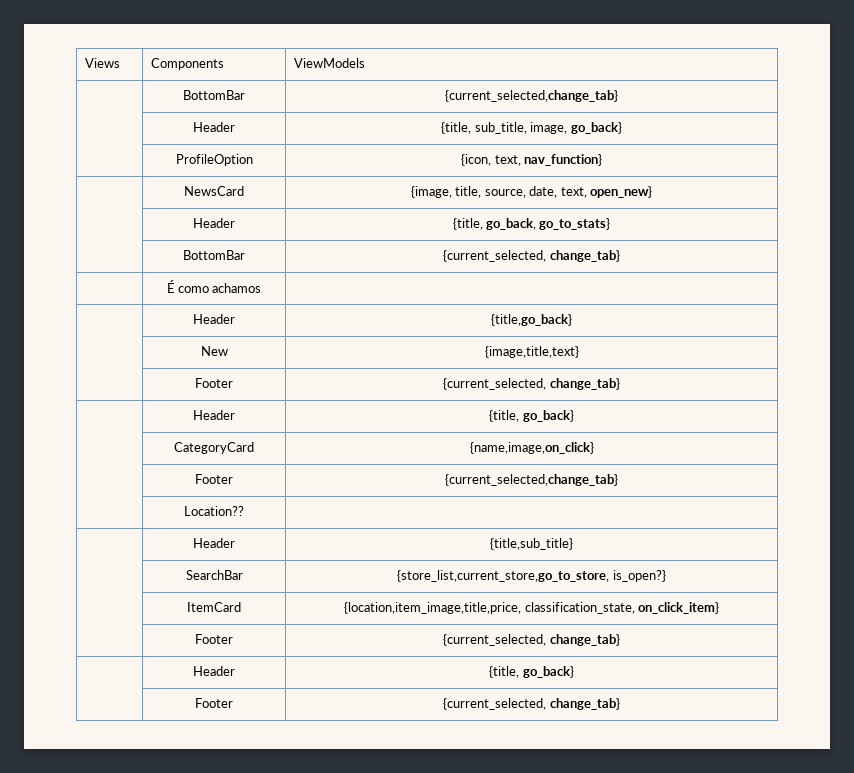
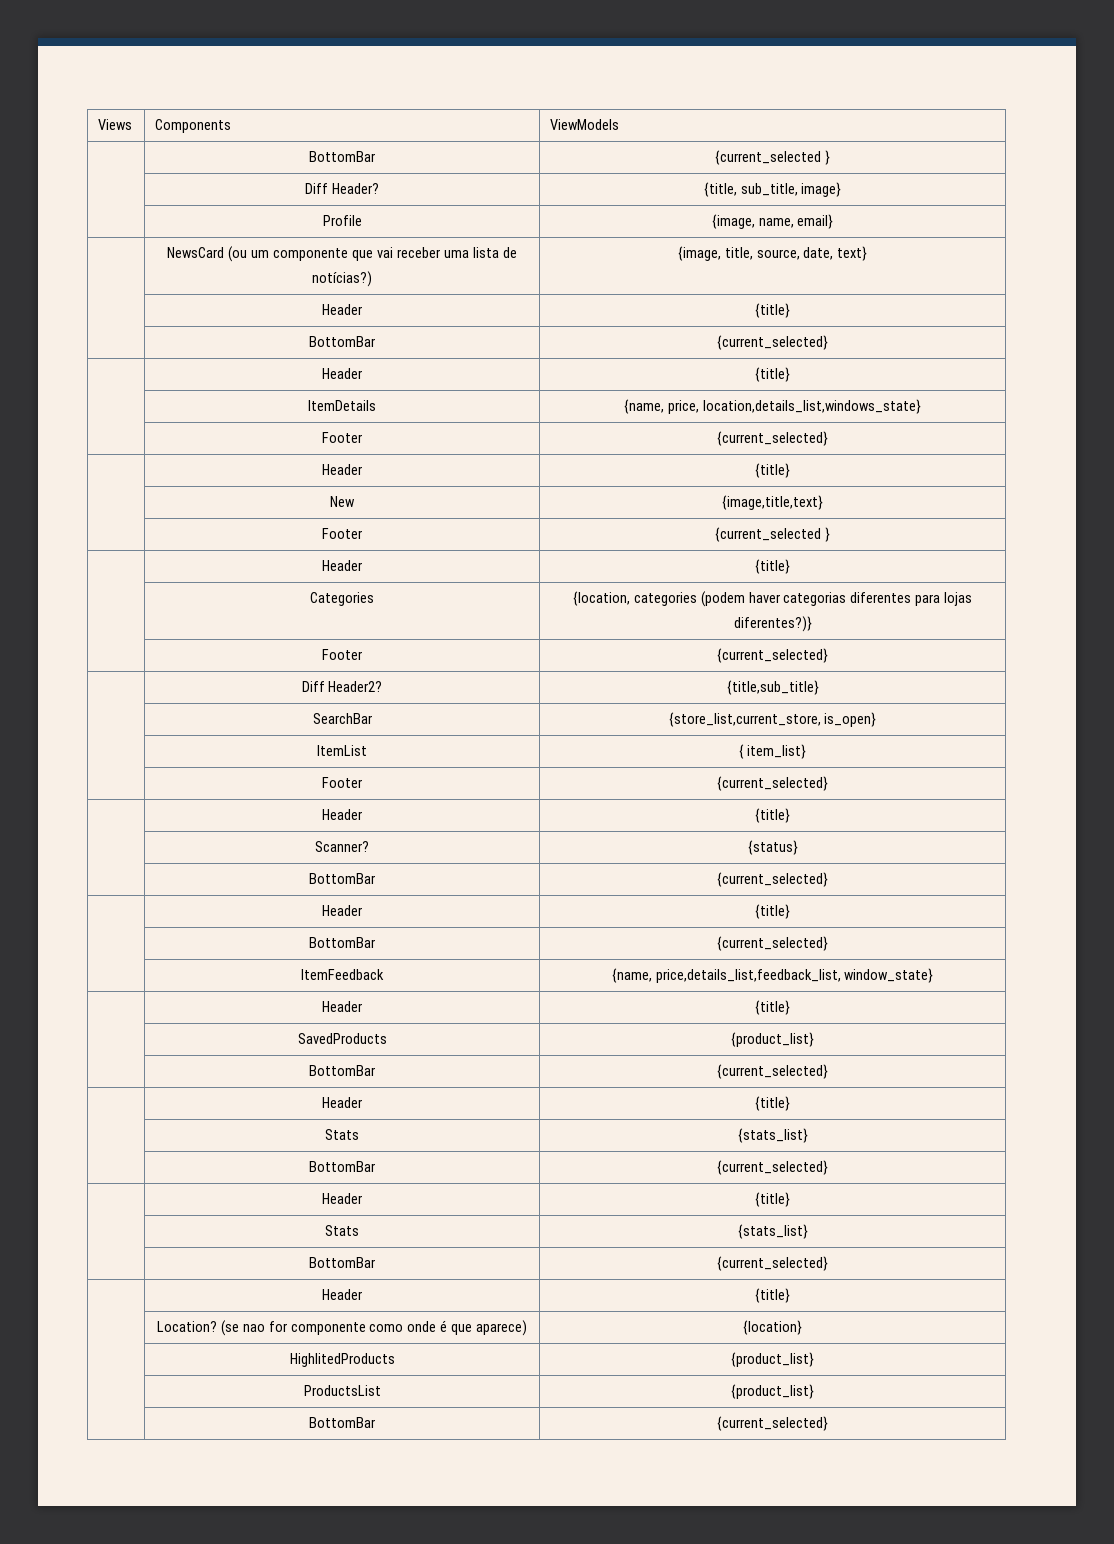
[445,90,618,102] [193,122,235,132] [441,122,622,134] [175,154,253,166] [461,154,602,166] [184,186,244,196] {current_selected,change_tab} // | Header | {title, sub_title, image, go_back} // | ProfileOption | {icon, text, nav_function} // | NewsCard -> [715,150,830,165] [305,183,379,194] [703,182,842,197] [322,215,362,226] [711,214,834,229] [167,246,517,262] [312,271,372,287] {current_selected } // | Diff Header? | {title, sub_title, image} // | Profile | {image, name, email} // | NewsCard (ou um componente que vai receber uma lista de notícias?)
[560,186,652,198] [193,218,235,228] [452,218,611,230] [183,250,245,260] [443,250,620,262] [166,280,262,293] [193,314,235,324] [491,314,572,326] text, open_new} // | Header | {title, go_back, go_to_stats} // | BottomBar | {current_selected, change_tab} // | É como achamos | // | Header | {title,go_back} -> [837,246,868,261] [322,304,362,315] [755,303,790,318] [309,336,375,347] [717,335,828,350] [322,368,362,379] [755,367,790,382] [308,400,376,411] [624,399,921,414] [322,432,362,443] [717,431,828,446] [322,464,362,475] [755,463,790,478] text} // | Header | {title} // | BottomBar | {current_selected} // | Header | {title} // | ItemDetails | {name, price, location,details_list,windows_state} // | Footer | {current_selected} // | Header | {title}
[443,378,620,390] [193,410,235,420] [489,410,574,422] [174,442,254,454] [469,442,594,454] [195,474,233,484] [445,474,618,486] [184,506,244,516] [193,538,235,548] [490,538,573,550] [185,570,243,580] [397,570,666,582] [187,602,241,612] [344,602,719,614] [195,634,233,644] [443,634,620,646] [193,666,235,676] [489,666,574,678] [195,698,233,708] [443,698,620,710] {current_selected, change_tab} // | Header | {title, go_back} // | CategoryCard | {name,image,on_click} // | Footer | {current_selected,change_tab} // | Location?? | // | Header | {title,sub_title} // | SearchBar | {store_list,current_store,go_to_store, is_open?} // | ItemCard | {location,item_image,title,price, classification_state, on_click_item} // | Footer | {current_selected, change_tab} // | Header | {title, go_back} // | Footer | {current_selected, change_tab} -> [715,527,830,542] [322,560,362,571] [755,559,790,574] [310,592,374,606] [572,591,973,607] [733,616,812,632] [322,649,362,660] [717,648,828,663] [301,681,383,692] [726,680,819,695] [312,713,372,724] [668,712,877,727] [317,745,367,756] [738,744,807,759] [322,777,362,788] [717,776,828,791] [322,809,362,820] [755,808,790,823] [315,841,369,852] [747,840,798,855] [309,873,375,884] [717,872,828,887] [322,905,362,916] [755,904,790,919] [309,937,375,948] [717,936,828,951] [301,969,384,980] [611,968,934,983] [322,1001,362,1012] [755,1000,790,1015] [297,1033,387,1044] [731,1032,814,1047] [309,1065,375,1076] [717,1064,828,1079] [322,1097,362,1108] [755,1096,790,1111] [325,1129,359,1140] [737,1128,808,1143] [309,1161,375,1172] [717,1160,828,1175] [322,1193,362,1204] [755,1192,790,1207] [325,1225,359,1236] [737,1224,808,1239] [309,1257,375,1268] [717,1256,828,1271] [322,1289,362,1300] [755,1288,790,1303] [156,1320,528,1336] [743,1320,802,1335] [289,1353,395,1367] [731,1352,814,1367] [303,1385,381,1396] [731,1384,814,1399] [309,1417,375,1428] [717,1416,828,1431] {current_selected } // | Header | {title} // | Categories | {location, categories (podem haver categorias diferentes para lojas diferentes?)} // | Footer | {current_selected} // | Diff Header2? | {title,sub_title} // | SearchBar | {store_list,current_store, is_open} // | ItemList | { item_list} // | Footer | {current_selected} // | Header | {title} // | Scanner? | {status} // | BottomBar | {current_selected} // | Header | {title} // | BottomBar | {current_selected} // | ItemFeedback | {name, price,details_list,feedback_list, window_state} // | Header | {title} // | SavedProducts | {product_list} // | BottomBar | {current_selected} // | Header | {title} // | Stats | {stats_list} // | BottomBar | {current_selected} // | Header | {title} // | Stats | {stats_list} // | BottomBar | {current_selected} // | Header | {title} // | Location? (se nao for componente como onde é que aparece) | {location} // | HighlitedProducts | {product_list} // | ProductsList | {product_list} // | BottomBar | {current_selected}

